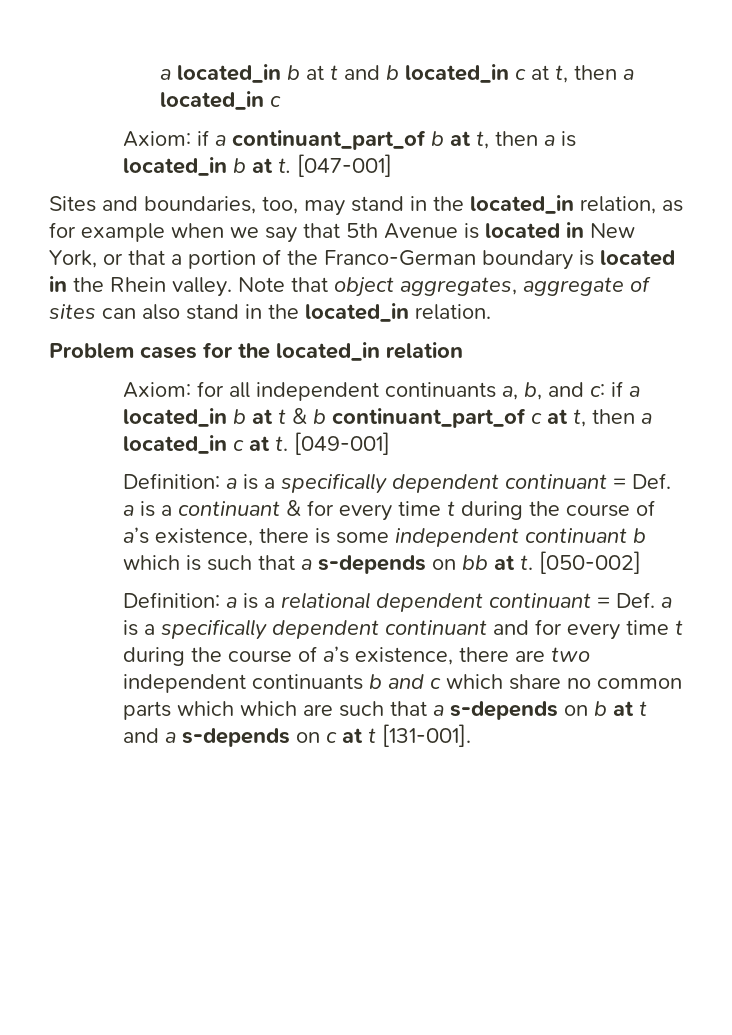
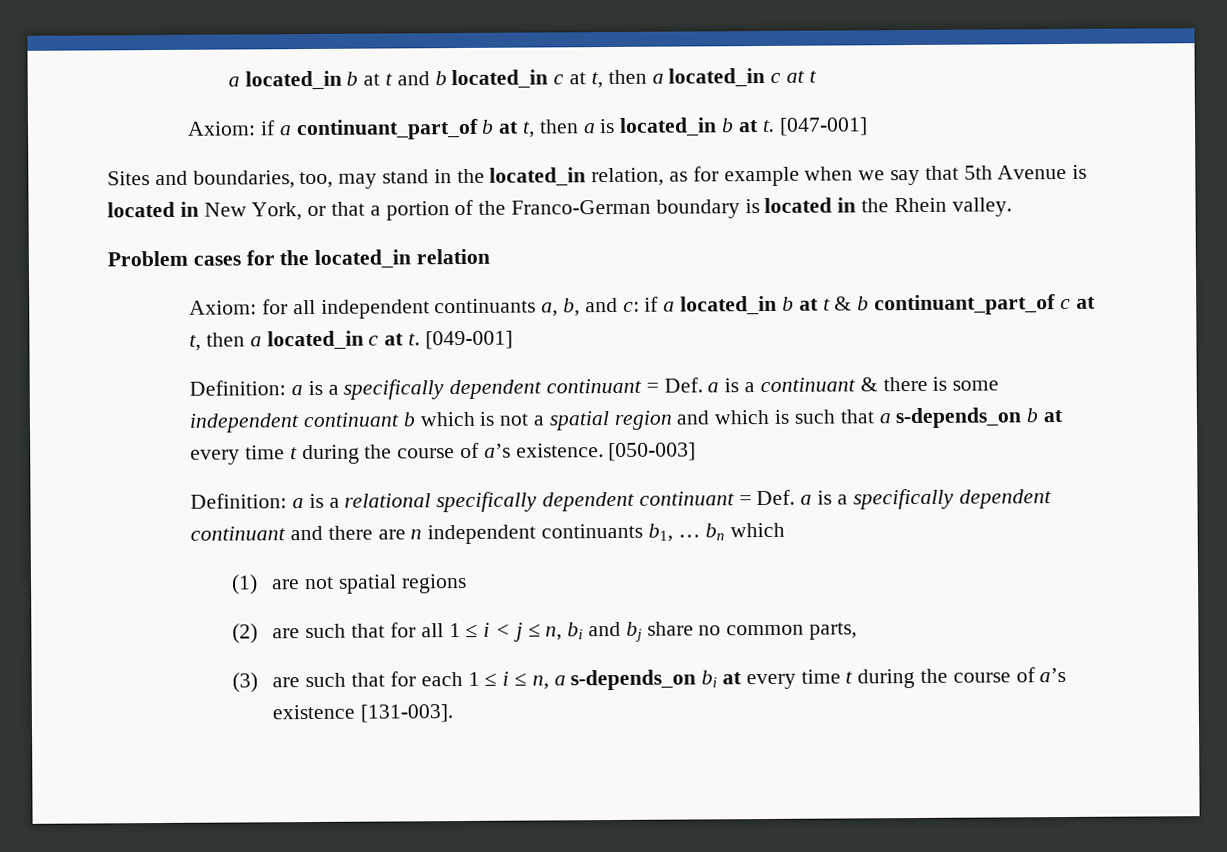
(281, 101) none -> [785,70,817,83] at t
[238,276,651,297] [49,303,491,322] Note that object aggregates, aggregate of sites can also stand in the located_in relation. -> (1012, 207) none
[306,500,655,521] [122,527,646,547] [122,551,641,574] for every time t during the course of a’s existence, there is some independent continuant b which is such that a s-depends on bb at t. [050-002] -> [882,376,1000,392] [189,407,1063,433] [190,442,697,465] there is some independent continuant b which is not a spatial region and which is such that a s-depends_on b at every time t during the course of a’s existence. [050-003]
(370, 600) none -> [436,491,538,513] specifically
[534,619,683,640] [122,646,590,666] [122,674,682,693] [122,701,647,720] [122,724,471,747] for every time t during the course of a’s existence, there are two independent continuants b and c which share no common parts which which are such that a s-depends on b at t and a s-depends on c at t [131-001]. -> [327,522,786,545] [230,573,467,595] [231,621,857,644] [231,667,1067,693] [272,704,454,723] there are n independent continuants b1, … bn which // (1) are not spatial regions // (2) are such that for all 1 ≤ i < j ≤ n, bi and bj share no common parts, // (3) are such that for each 1 ≤ i ≤ n, a s-depends_on bi at every time t during the course of a’s existence [131-003].

